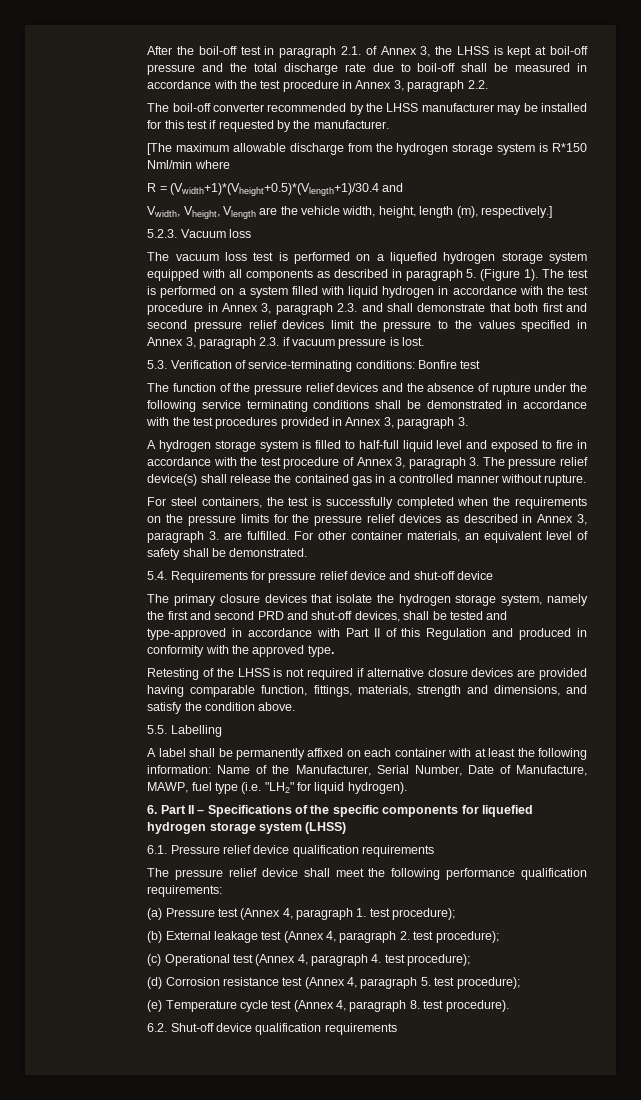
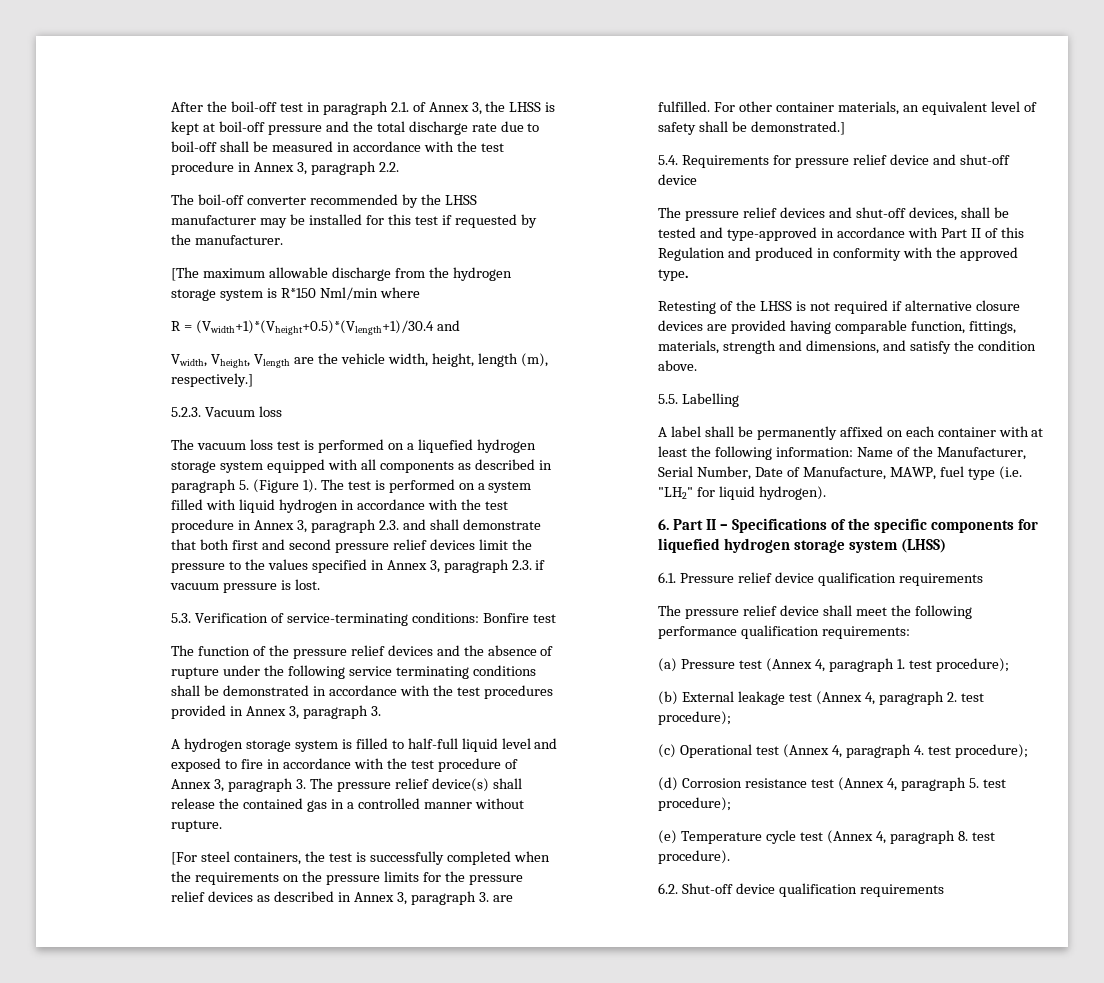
[147,497,167,506] For -> [171,852,198,865] [For
[229,548,308,557] demonstrated. -> [751,121,846,135] demonstrated.]
[173,594,588,606] [147,611,284,620] primary closure devices that isolate the hydrogen storage system, namely the first and second PRD -> [685,207,826,221] pressure relief devices

